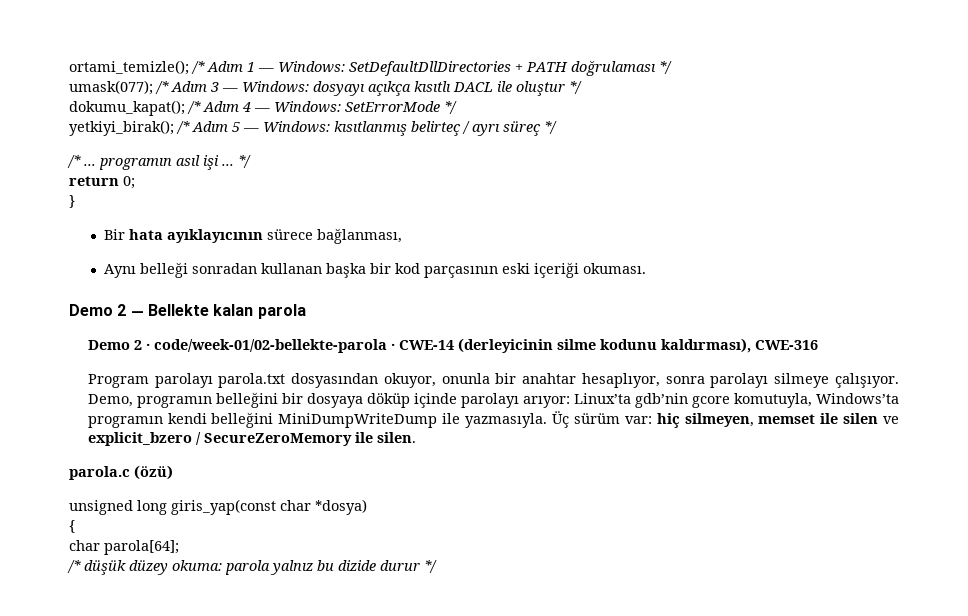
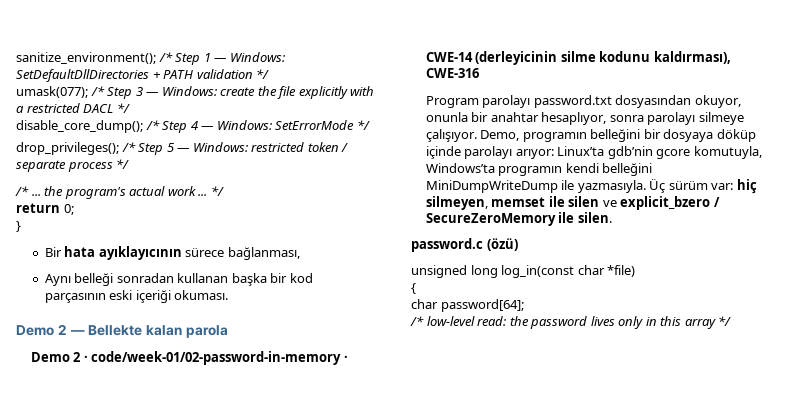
[69,60,243,75] ortami_temizle(); /* Adım -> [16,52,201,65] sanitize_environment(); /* Step
[571,60,656,76] doğrulaması -> [196,69,253,79] validation
[171,81,207,92] Adım -> [107,87,133,99] Step
[313,80,582,96] [69,100,239,116] dosyayı açıkça kısıtlı DACL ile oluştur */ // dokumu_kapat(); /* Adım -> [220,86,375,99] [16,103,130,113] [16,120,188,133] create the file explicitly with a restricted DACL */ // disable_core_dump(); /* Step
[69,120,541,136] yetkiyi_birak(); /* Adım 5 — Windows: kısıtlanmış belirteç / ayrı süreç -> [16,142,349,155] [16,160,113,172] drop_privileges(); /* Step 5 — Windows: restricted token / separate process
[99,155,219,170] programın asıl işi -> [44,186,196,199] the program's actual work
[153,339,387,353] code/week-01/02-bellekte-parola -> [91,351,342,365] code/week-01/02-password-in-memory
[218,373,286,388] parola.txt -> [533,95,612,108] password.txt
[69,466,130,480] parola.c -> [411,238,483,252] password.c
[171,499,367,515] giris_yap(const char *dosya) -> [501,265,636,278] log_in(const char *file)
[104,540,179,555] [67,559,420,575] parola[64]; // /* düşük düzey okuma: parola yalnız bu dizide durur -> [440,299,524,312] [410,316,716,329] password[64]; // /* low-level read: the password lives only in this array

